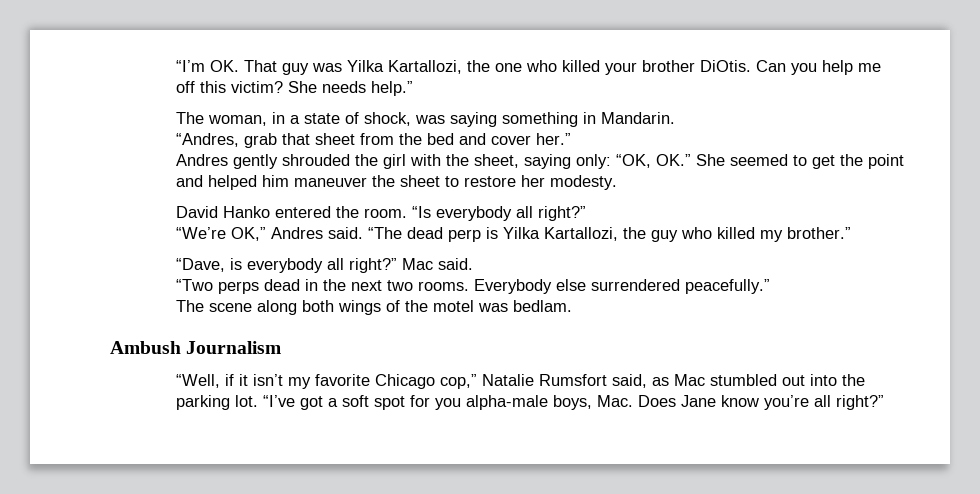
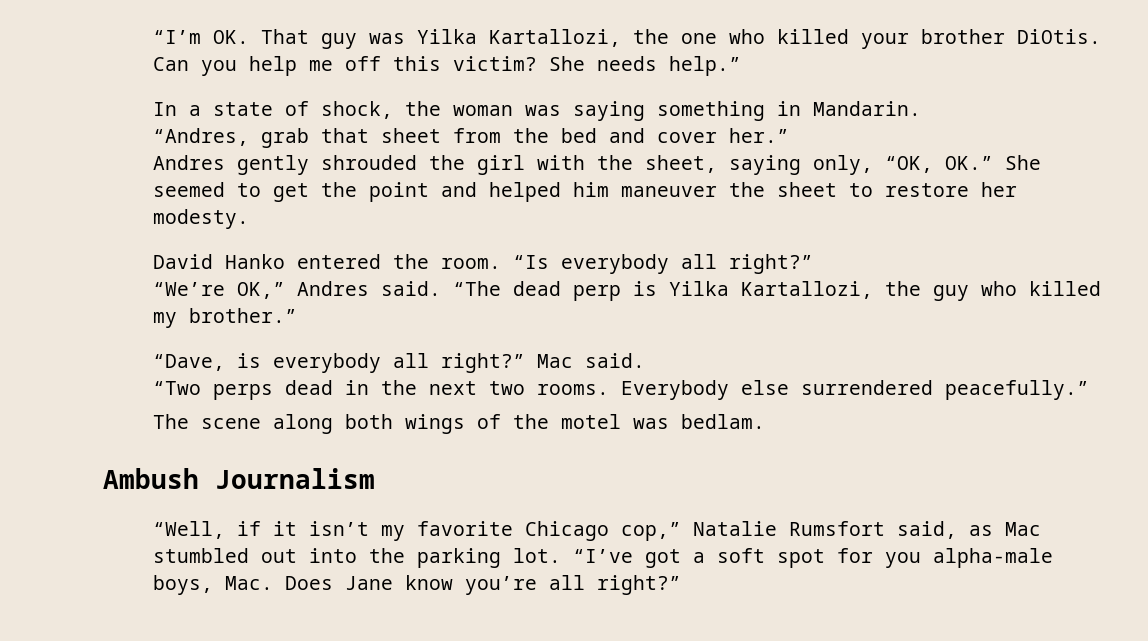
[175,112,285,126] The woman, in -> [152,102,177,116] In
(411, 119) none -> [404,101,513,116] the woman
[575,154,611,169] only: -> [812,155,873,175] only,

